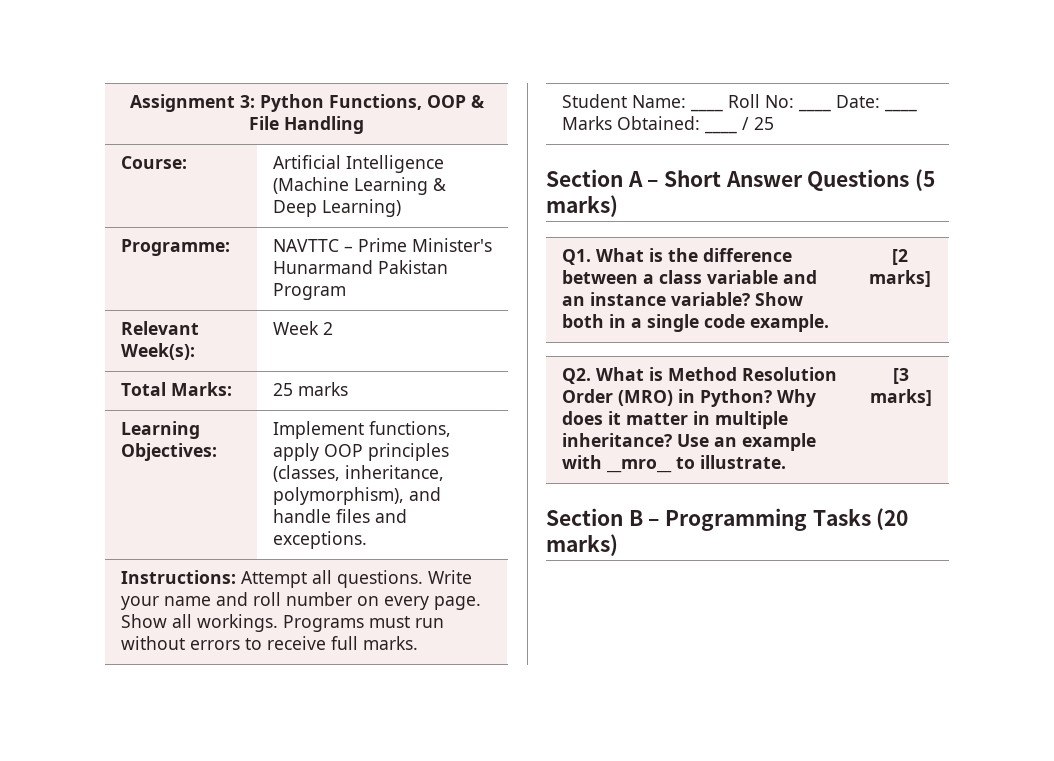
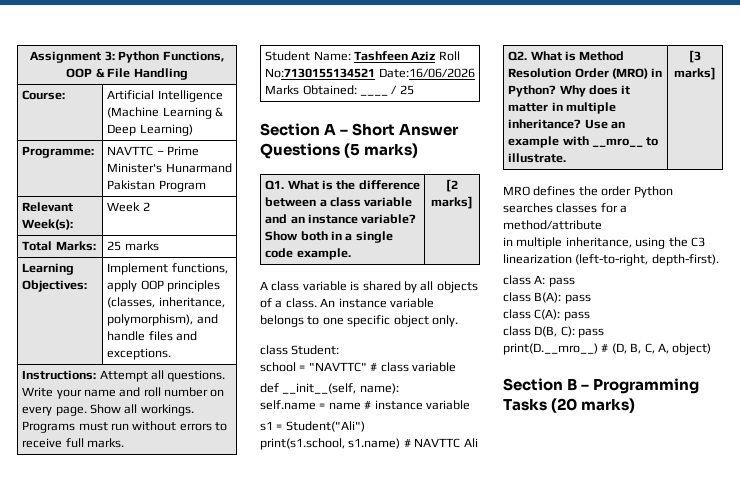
[689,108,723,112] [727,94,794,108] [797,108,831,112] [835,95,880,108] [883,108,917,112] ____ Roll No: ____ Date: ____ -> [353,51,460,61] [265,68,475,78] Tashfeen Aziz Roll No:7130155134521 Date:16/06/2026
(931, 278) none -> [260,281,478,293] [260,298,434,308] [260,315,458,327] [260,345,340,355] [260,362,456,372] [260,383,399,394] [260,400,470,410] [260,421,365,432] [260,438,478,450] // A class variable is shared by all objects of a class. An instance variable belongs to one specific object only. // class Student: // school = "NAVTTC" # class variable // def __init__(self, name): // self.name = name # instance variable // s1 = Student("Ali") // print(s1.school, s1.name) # NAVTTC Ali
(932, 397) none -> [503,186,673,198] [503,203,628,213] [503,220,602,230] [503,237,705,249] [503,254,719,266] [503,275,575,287] [503,292,591,304] [503,309,590,321] [503,326,605,338] [503,343,712,355] // MRO defines the order Python searches classes for a method/attribute // in multiple inheritance, using the C3 linearization (left-to-right, depth-first). // class A: pass // class B(A): pass // class C(A): pass // class D(B, C): pass // print(D.__mro__) # (D, B, C, A, object)

